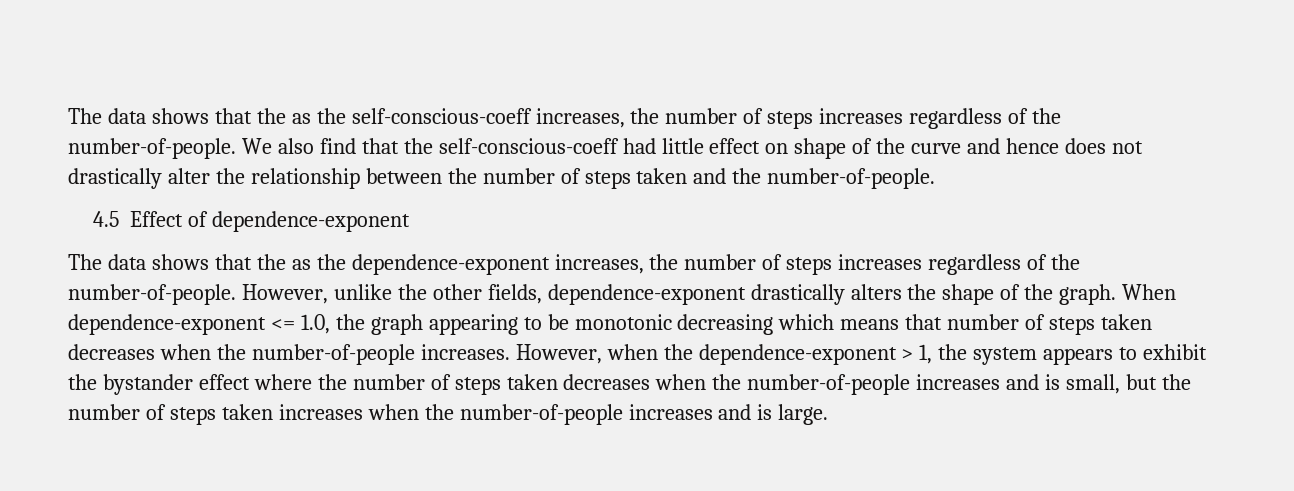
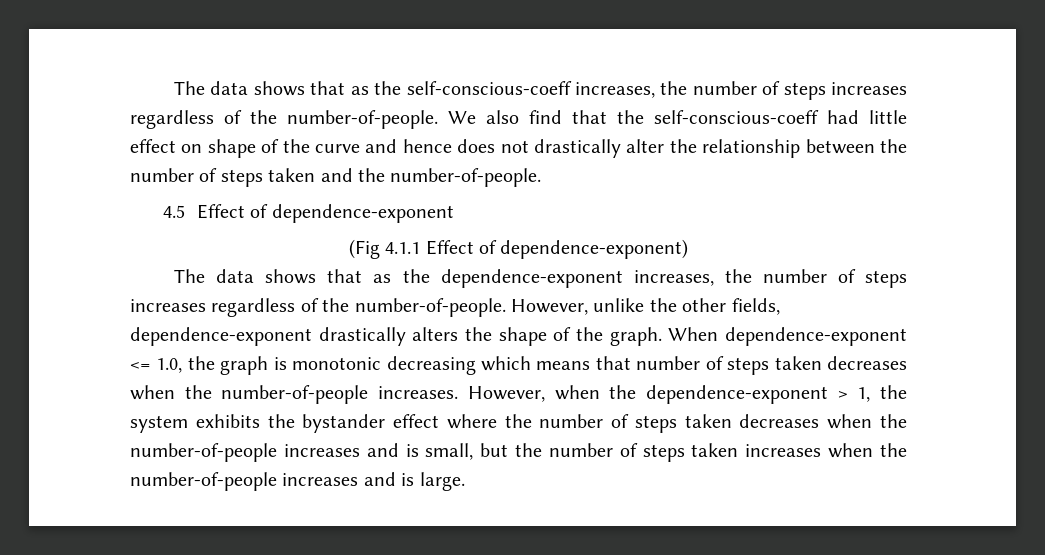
[68,108,286,124] The data shows that the -> [174,81,346,96] The data shows that
[68,254,286,270] // The data shows that the -> [348,239,689,259] [174,269,363,284] // (Fig 4.1.1 Effect of dependence-exponent) // The data shows that
[428,314,569,335] appearing to be -> [273,357,287,370] is
[1043,344,1208,365] appears to exhibit -> [195,414,260,428] exhibits

